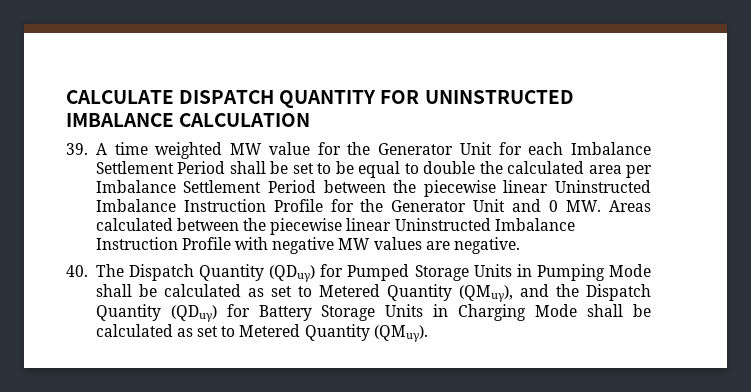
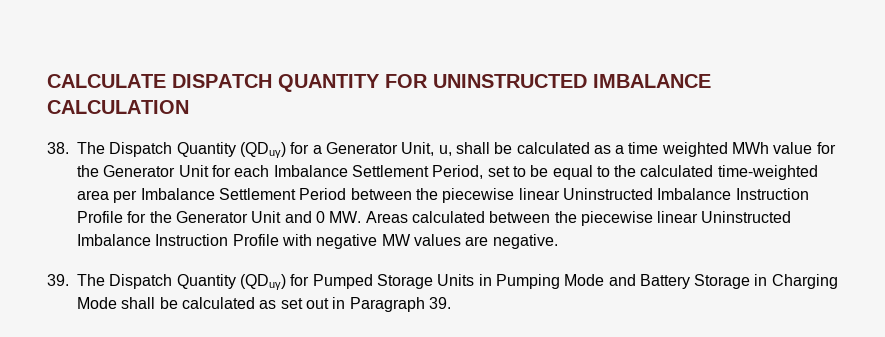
[66,143,107,155] 39. A -> [47,142,625,158] 38. The Dispatch Quantity (QDuγ) for a Generator Unit, u, shall be calculated as a
[230,143,262,155] MW -> [732,142,770,154] MWh
[177,161,289,174] Period shall be -> [432,165,484,179] Period,
[423,161,476,174] double -> (610, 171) none
(585, 167) none -> [717,165,818,180] time-weighted
[66,265,88,277] 40. -> [47,274,69,286] 39.
[95,284,651,302] [95,304,250,322] shall be calculated as set to Metered Quantity (QMuγ), and the Dispatch Quantity (QDuγ) for -> [608,274,636,286] and
[385,304,424,317] Units -> (751, 281) none
[221,324,428,342] to Metered Quantity (QMuγ). -> [305,297,451,312] out in Paragraph 39.

